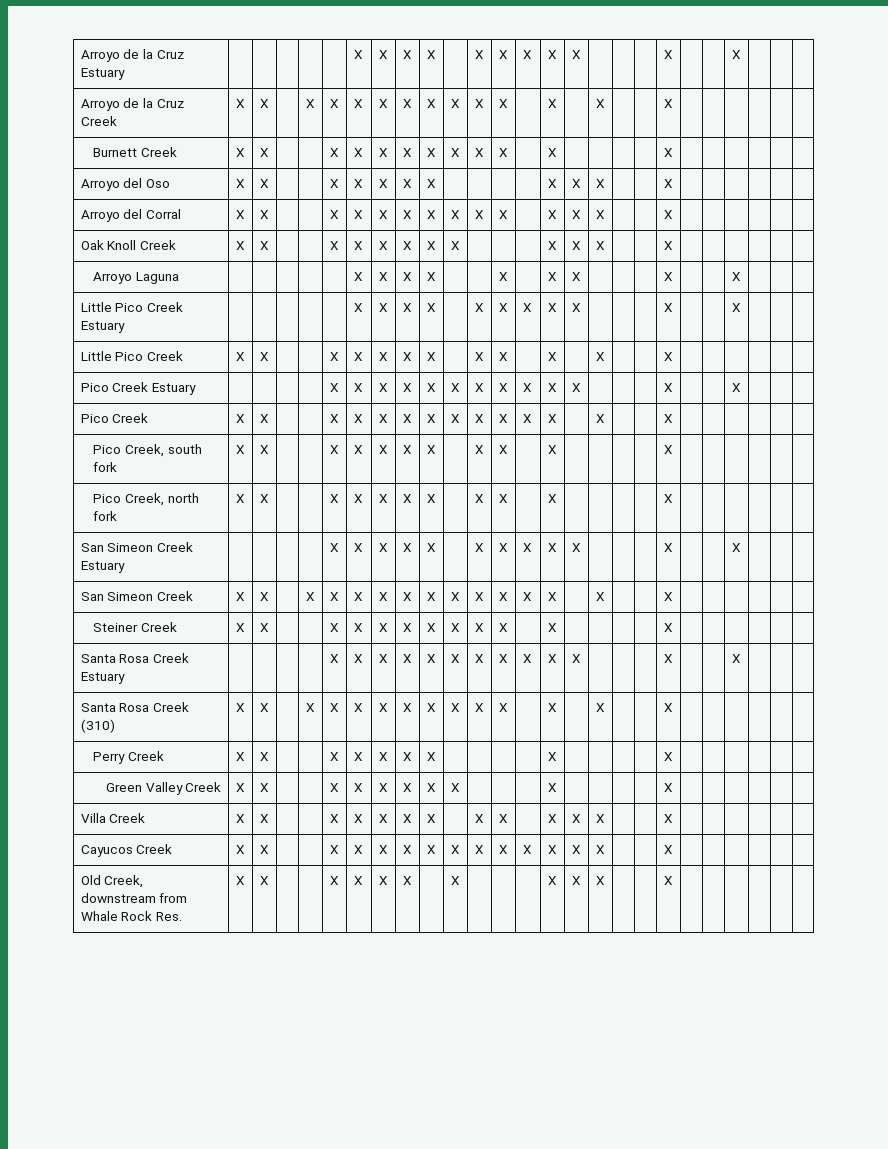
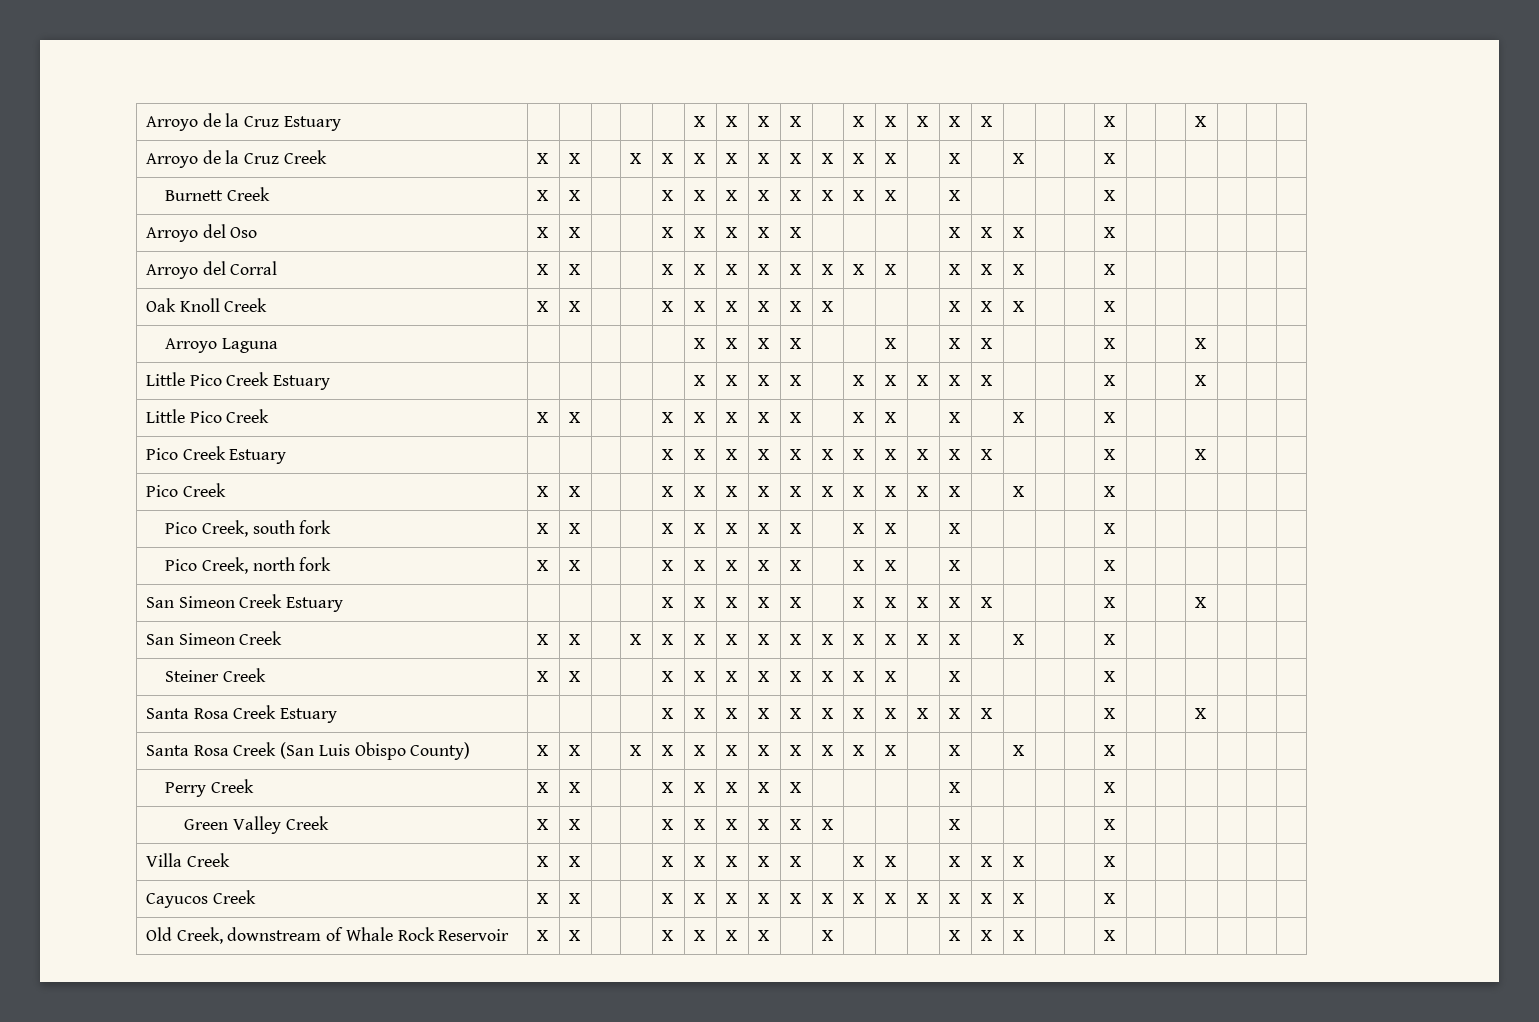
[80,719,115,733] (310) -> [280,742,471,760] (San Luis Obispo County)
[159,893,188,903] from -> [326,927,344,941] of
[155,912,182,921] Res. -> [438,929,510,941] Reservoir

